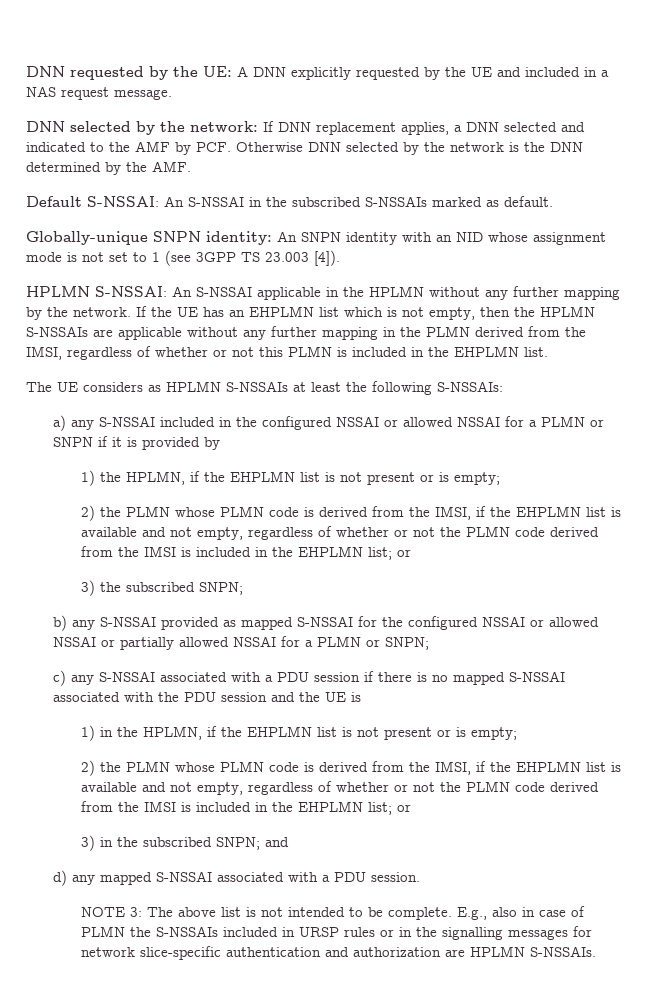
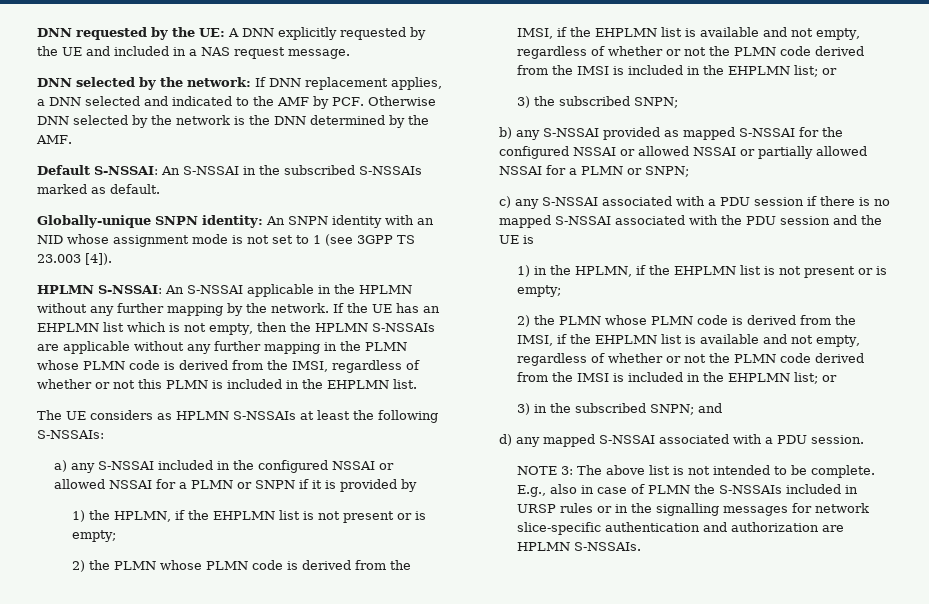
(470, 331) none -> [37,360,175,370] whose PLMN code is

